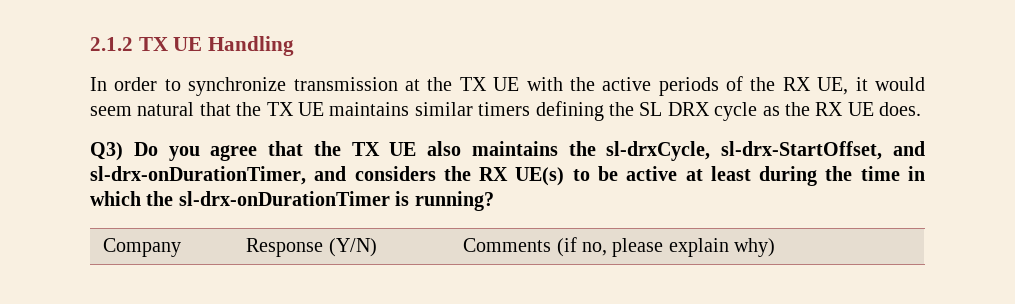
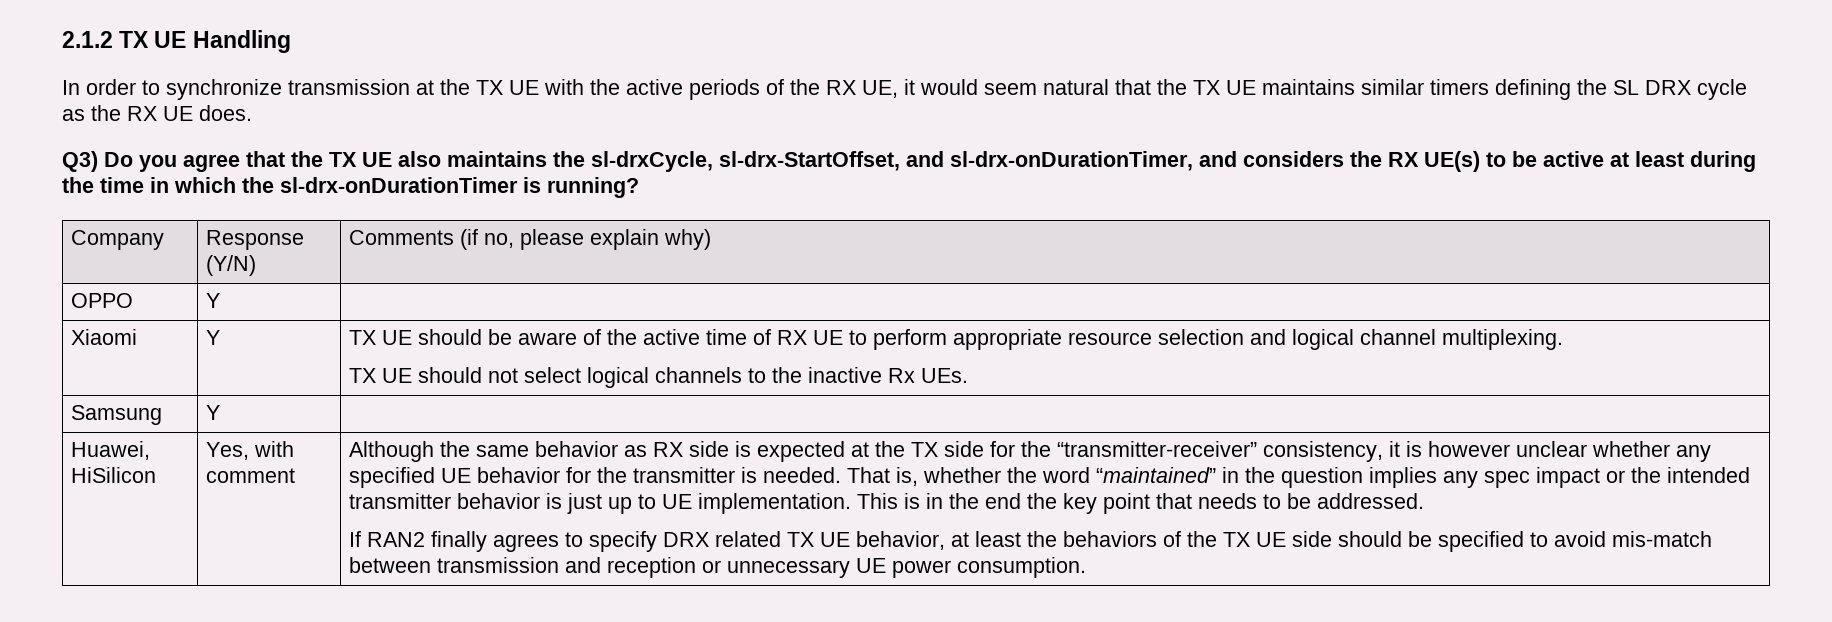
(776, 247) none -> [71,293,134,308] [206,293,221,308] [71,329,138,345] [206,330,221,345] [349,329,1564,350] [349,367,969,388] [71,405,163,425] [206,405,221,420] [71,441,151,460] [71,467,157,483] [206,441,295,460] [206,468,296,483] [349,441,1712,462] [349,467,1751,488] [349,493,1425,514] [349,531,1713,552] [349,557,1087,578] // OPPO | Y | // Xiaomi | Y | TX UE should be aware of the active time of RX UE to perform appropriate resource selection and logical channel multiplexing. // TX UE should not select logical channels to the inactive Rx UEs. // Samsung | Y | // Huawei, HiSilicon | Yes, with comment | Although the same behavior as RX side is expected at the TX side for the “transmitter-receiver” consistency, it is however unclear whether any specified UE behavior for the transmitter is needed. That is, whether the word “maintained” in the question implies any spec impact or the intended transmitter behavior is just up to UE implementation. This is in the end the key point that needs to be addressed. // If RAN2 finally agrees to specify DRX related TX UE behavior, at least the behaviors of the TX UE side should be specified to avoid mis-match between transmission and reception or unnecessary UE power consumption.

